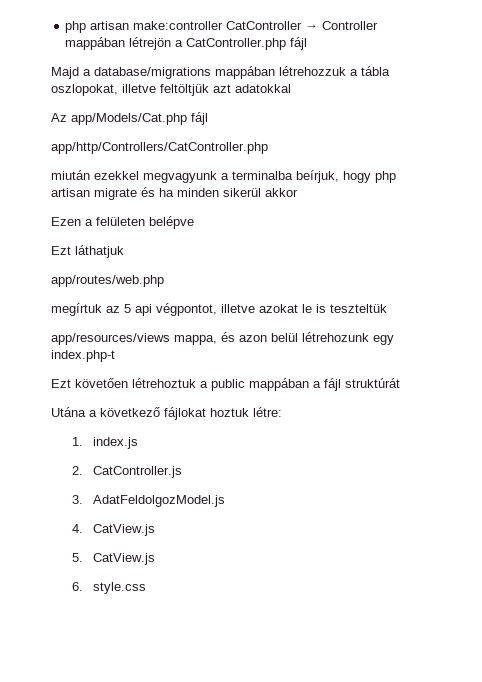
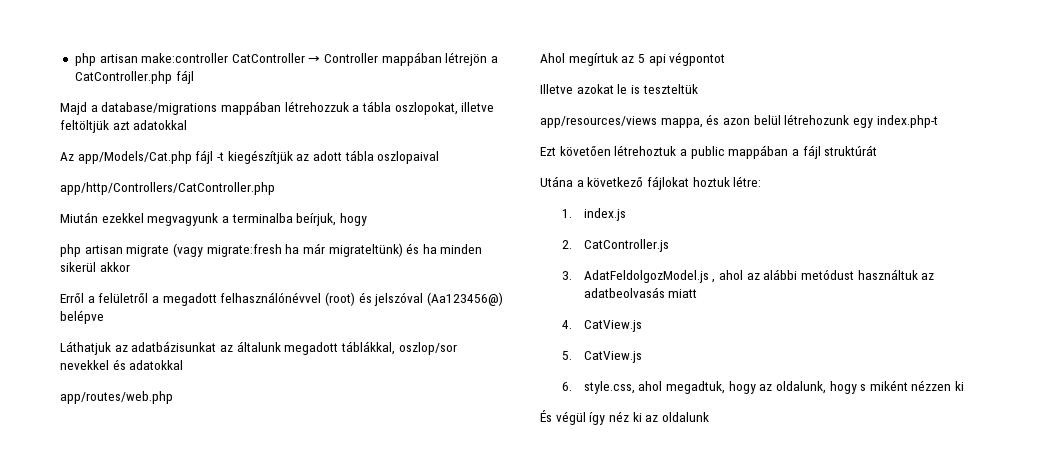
(208, 118) none -> [216,150,440,164] -t kiegészítjük az adott tábla oszlopaival
[51,170,90,180] miután -> [60,212,98,223] Miután
(371, 177) none -> (367, 219) //
(137, 194) none -> [172,243,403,257] (vagy migrate:fresh ha már migrateltünk)
[51,216,194,229] [51,245,124,258] Ezen a felületen belépve // Ezt láthatjuk -> [60,292,503,306] [60,310,104,324] [60,341,457,355] [60,359,184,370] Erről a felületről a megadott felhasználónévvel (root) és jelszóval (Aa123456@) belépve // Láthatjuk az adatbázisunkat az általunk megadott táblákkal, oszlop/sor nevekkel és adatokkal
(164, 281) none -> [540,53,565,63] Ahol
[156,303,255,316] végpontot, illetve -> [669,52,726,66] [540,84,573,94] végpontot // Illetve
(225, 501) none -> [712,269,935,283] [583,287,698,298] , ahol az alábbi metódust használtuk az adatbeolvasás miatt
[92,582,146,594] style.css -> [583,380,965,394] [540,410,709,425] style.css, ahol megadtuk, hogy az oldalunk, hogy s miként nézzen ki // És végül így néz ki az oldalunk

